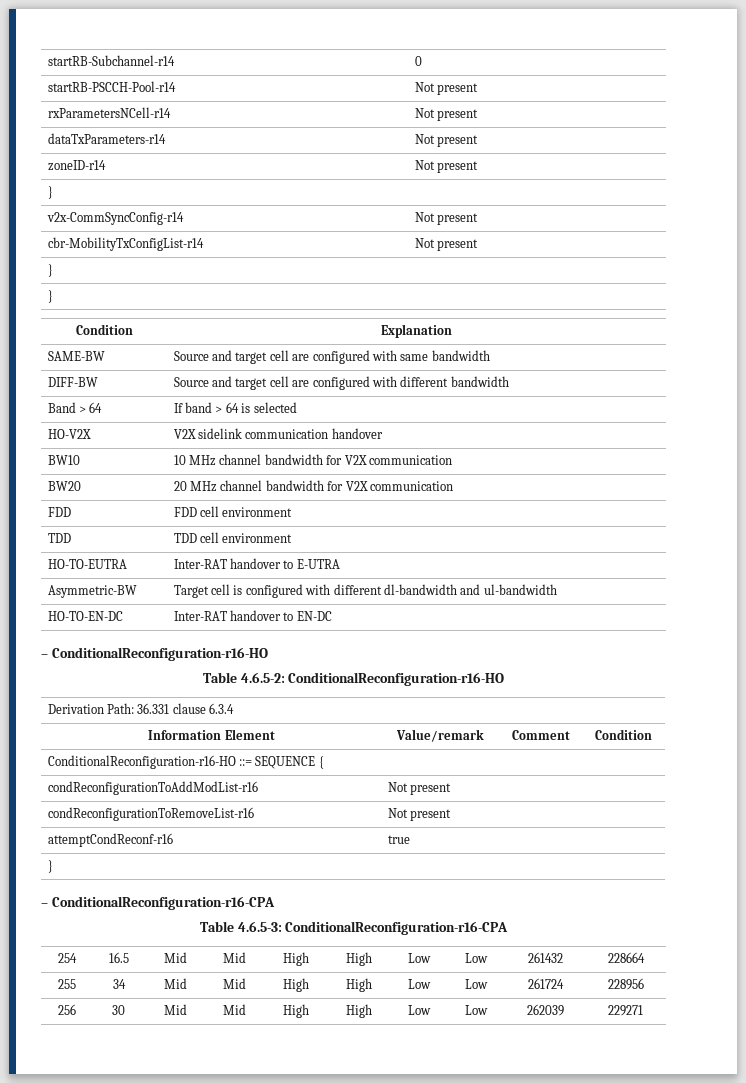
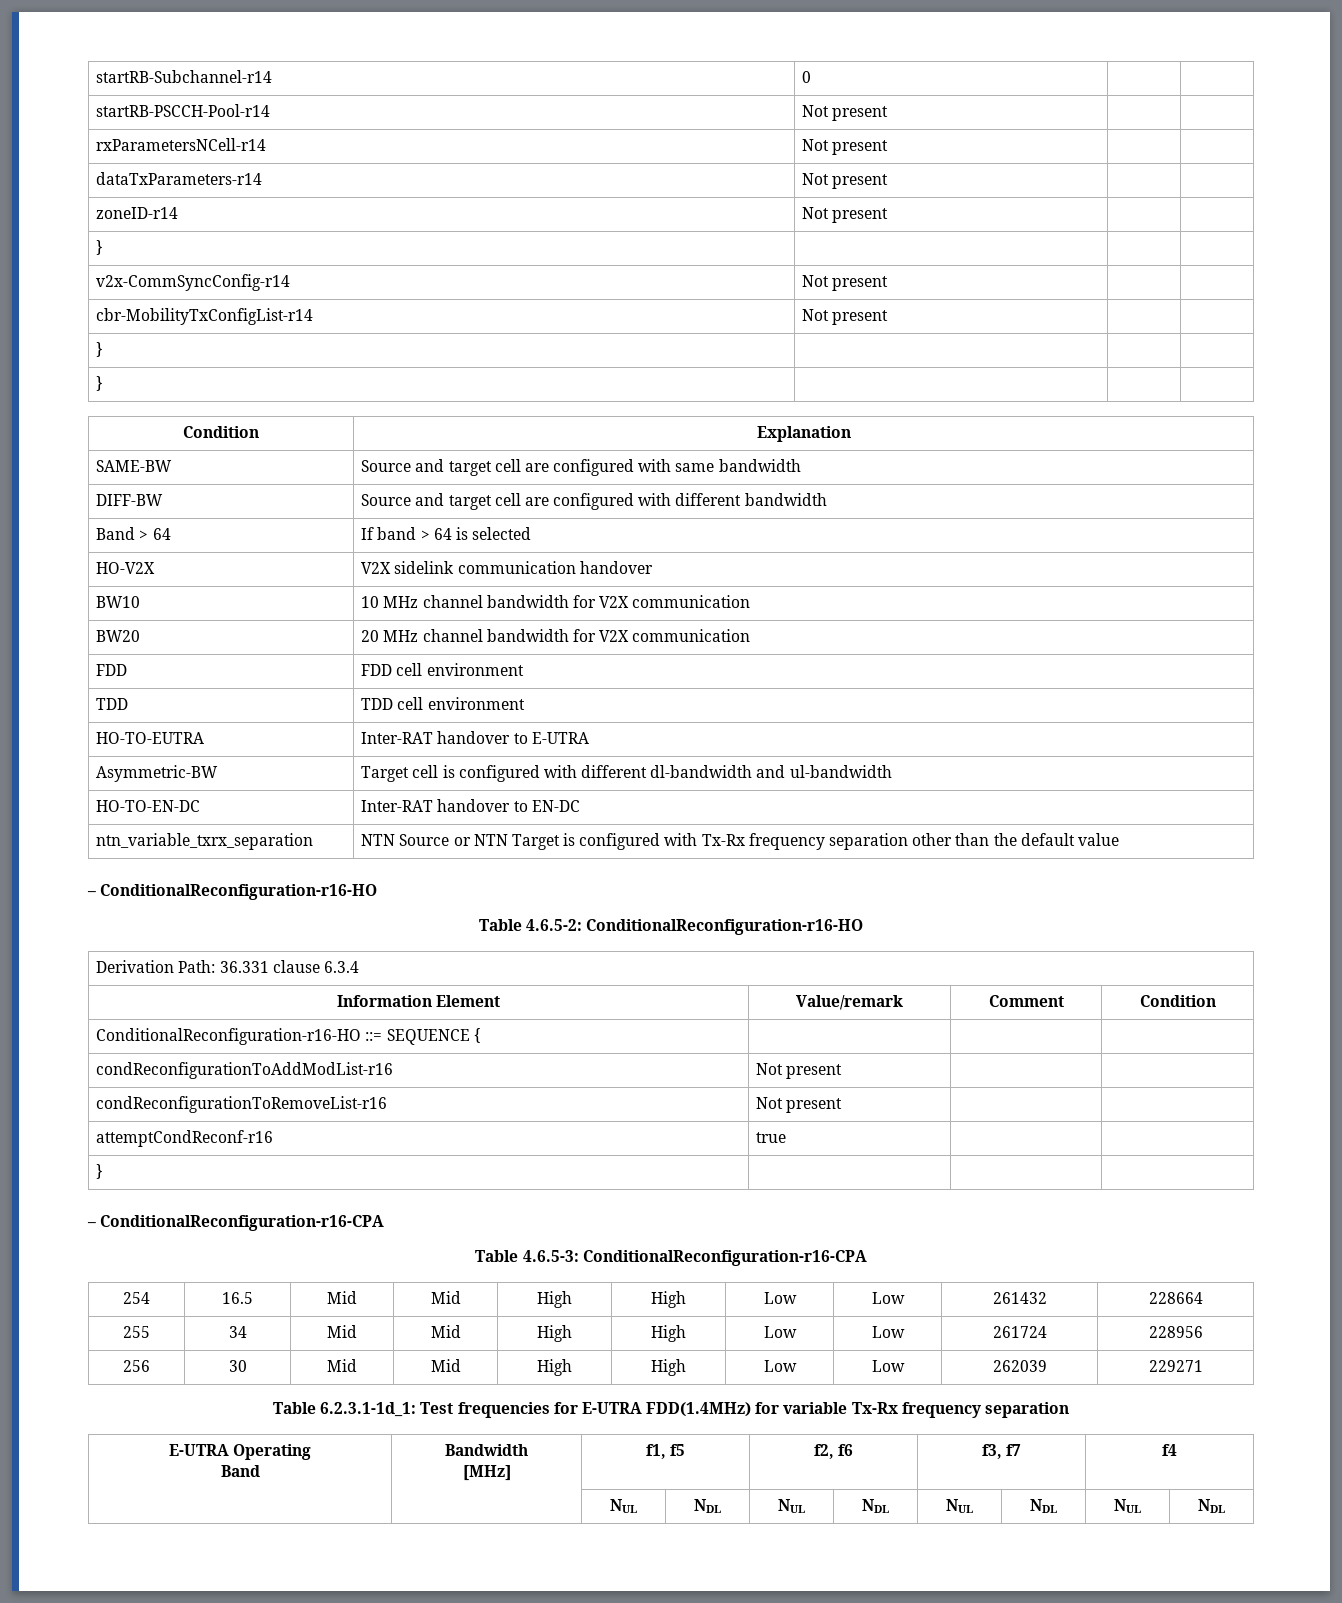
(332, 616) none -> [96,833,314,850] [361,833,1119,850] // ntn_variable_txrx_separation | NTN Source or NTN Target is configured with Tx-Rx frequency separation other than the default value
(643, 1010) none -> [272,1402,1070,1418] [168,1444,312,1460] [220,1465,260,1477] [445,1444,528,1456] [462,1465,511,1481] [645,1444,686,1459] [813,1444,854,1459] [981,1444,1022,1459] [1162,1444,1177,1456] [609,1499,637,1513] [693,1499,721,1513] [777,1499,805,1513] [861,1499,889,1513] [945,1499,973,1513] [1030,1499,1057,1513] [1114,1499,1141,1513] [1198,1499,1225,1513] // Table 6.2.3.1-1d_1: Test frequencies for E-UTRA FDD(1.4MHz) for variable Tx-Rx frequency separation // E-UTRA Operating // Band | Bandwidth // [MHz] | f1, f5 | f2, f6 | f3, f7 | f4 // | | NUL | NDL | NUL | NDL | NUL | NDL | NUL | NDL

